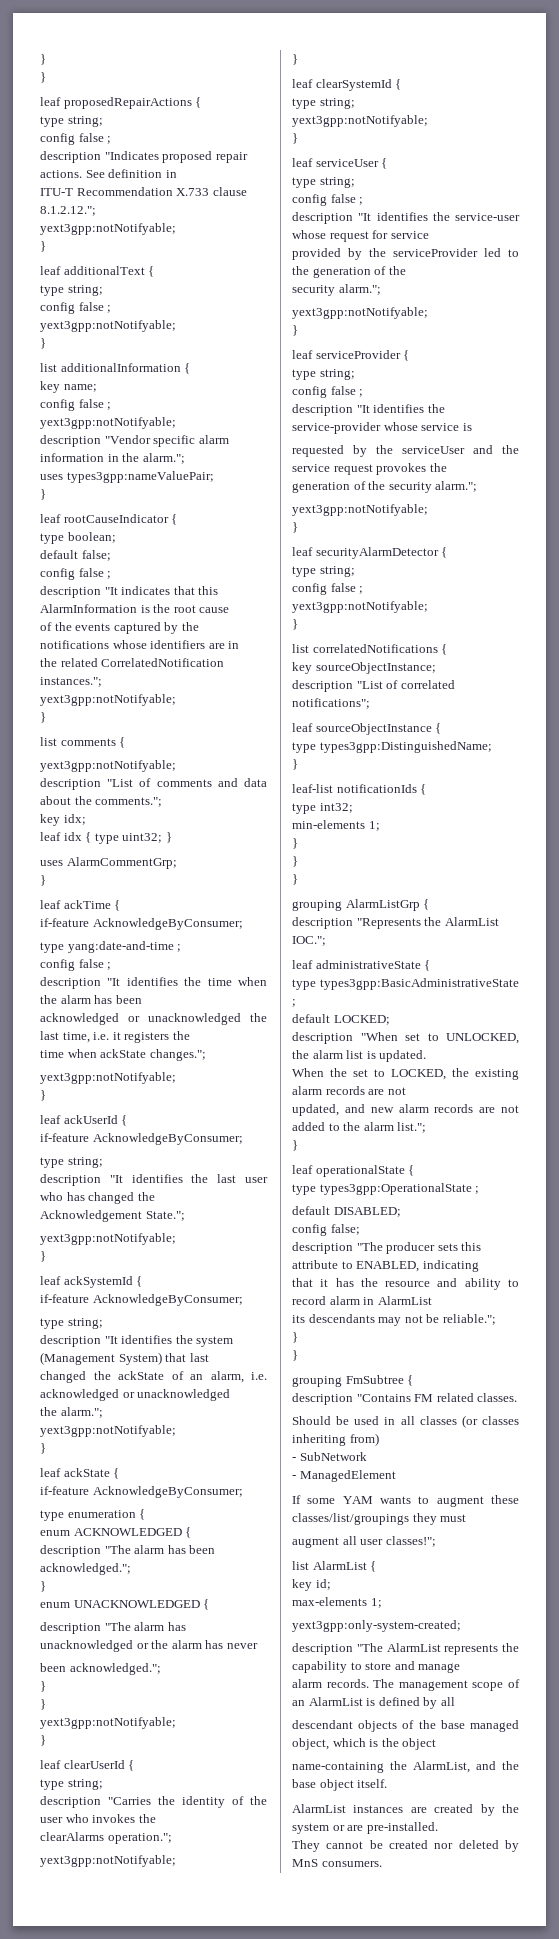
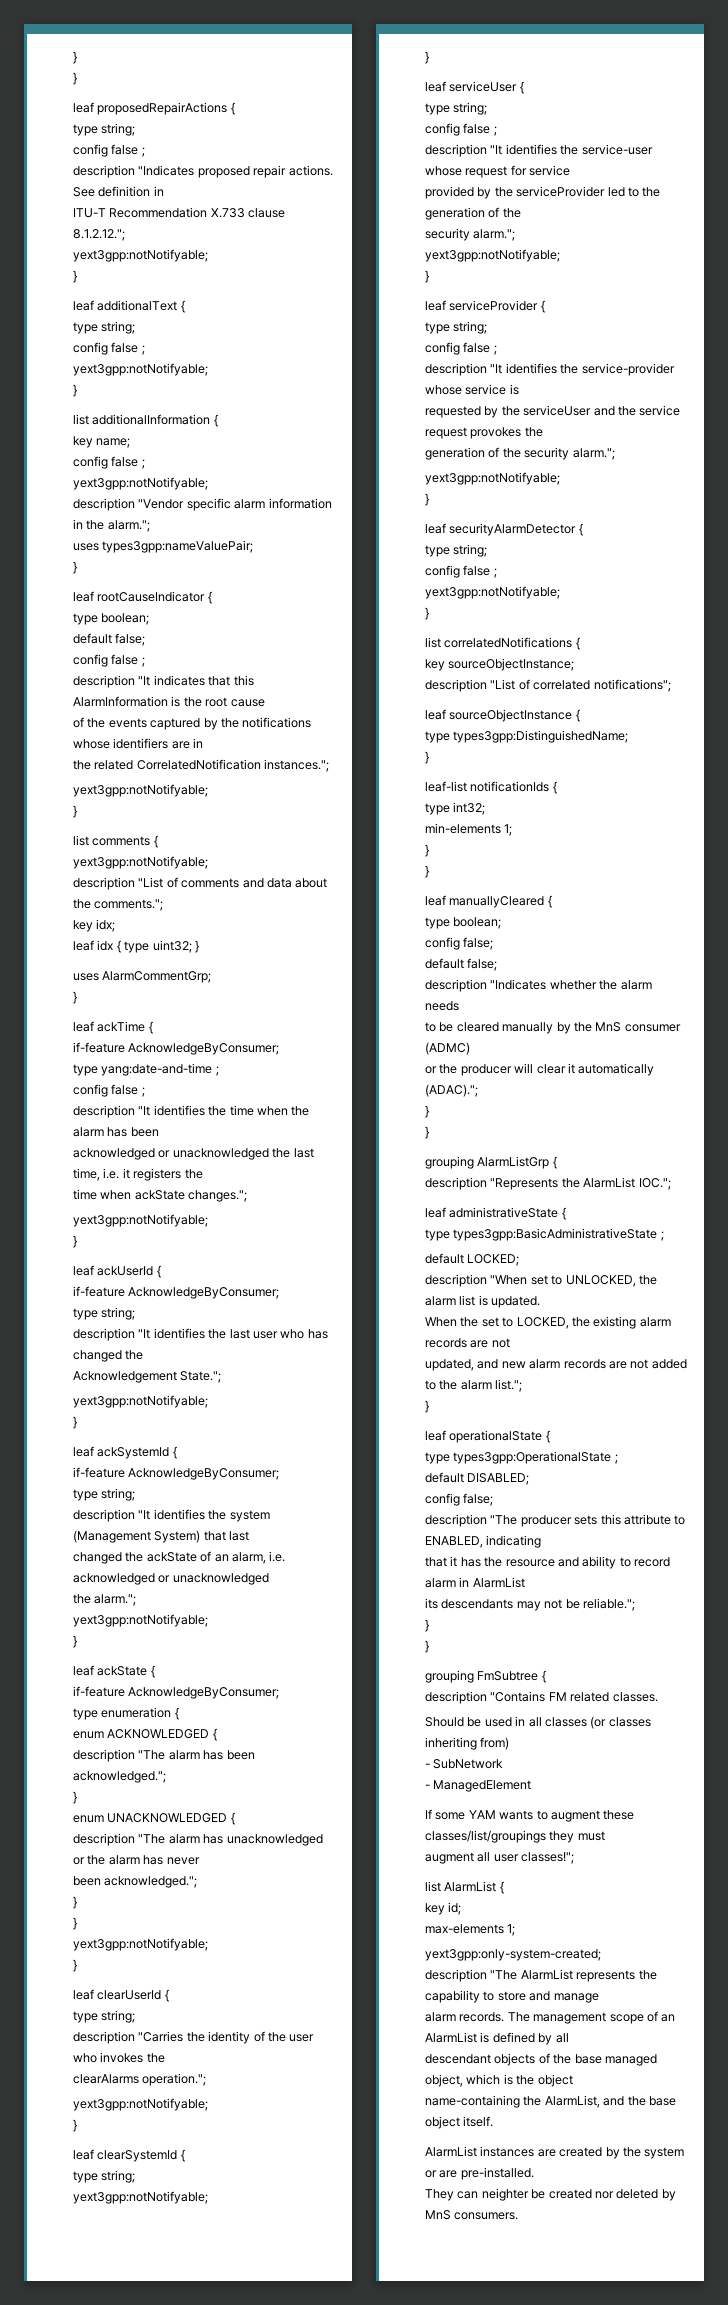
(298, 861) none -> [425,895,552,908] [425,917,502,929] [425,937,494,950] [425,958,498,971] [425,979,652,992] [425,1001,459,1011] [425,1022,681,1034] [425,1042,470,1055] [425,1063,655,1076] [425,1084,478,1097] [425,1105,429,1118] // leaf manuallyCleared { // type boolean; // config false; // default false; // description "Indicates whether the alarm needs // to be cleared manually by the MnS consumer (ADMC) // or the producer will clear it automatically (ADAC)."; // }
[326,1841,364,1849] cannot -> [457,2188,529,2201] can neighter

